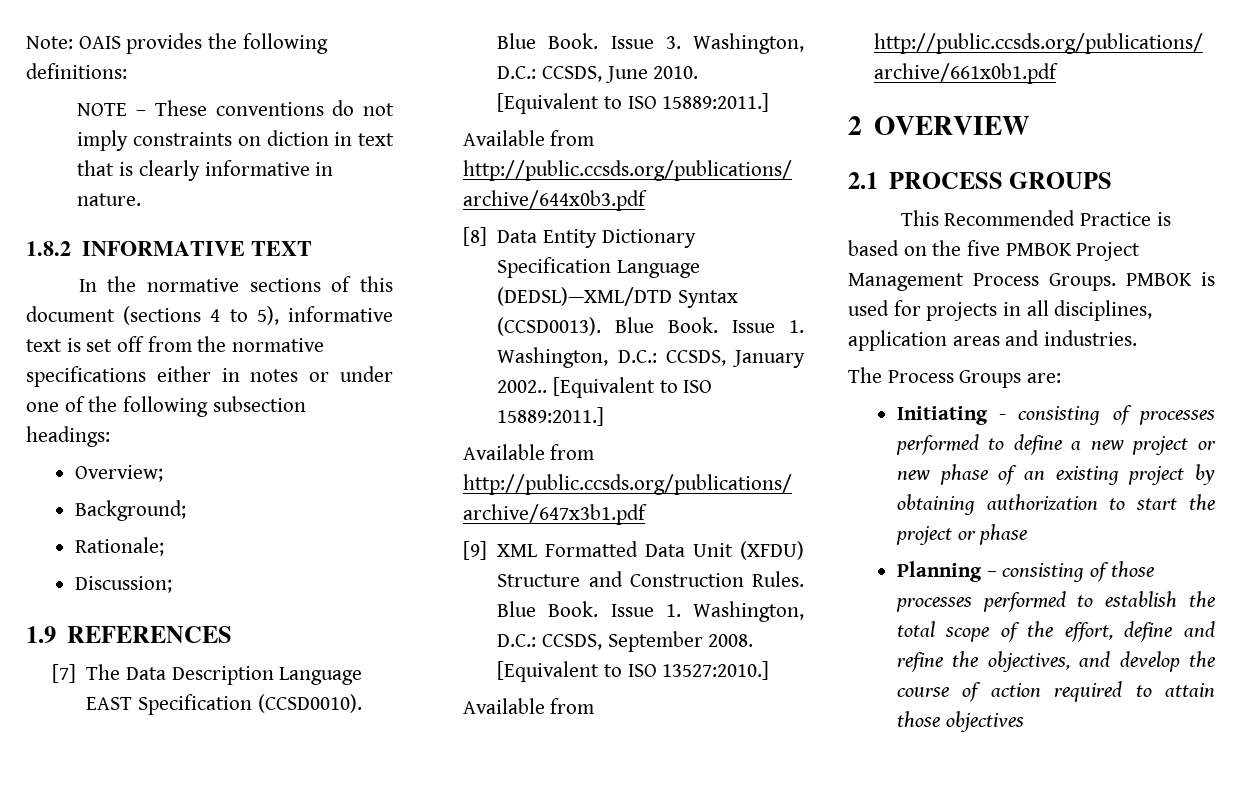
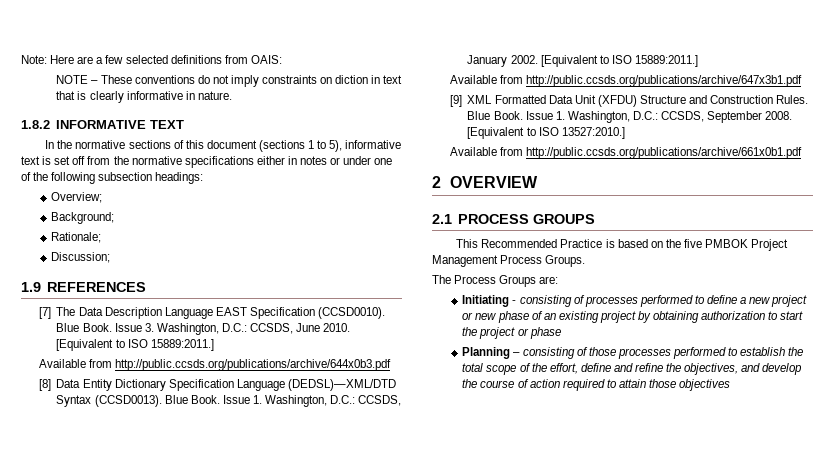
[78,33,328,54] [26,63,127,79] OAIS provides the following definitions: -> [50,55,282,64] Here are a few selected definitions from OAIS:
[210,309,221,322] 4 -> [308,140,315,149] 1
[497,380,548,393] 2002.. -> [510,55,538,64] 2002.
[1126,272,1215,286] [848,300,1153,321] [848,330,1138,351] PMBOK is used for projects in all disciplines, application areas and industries. -> (586, 261) none

